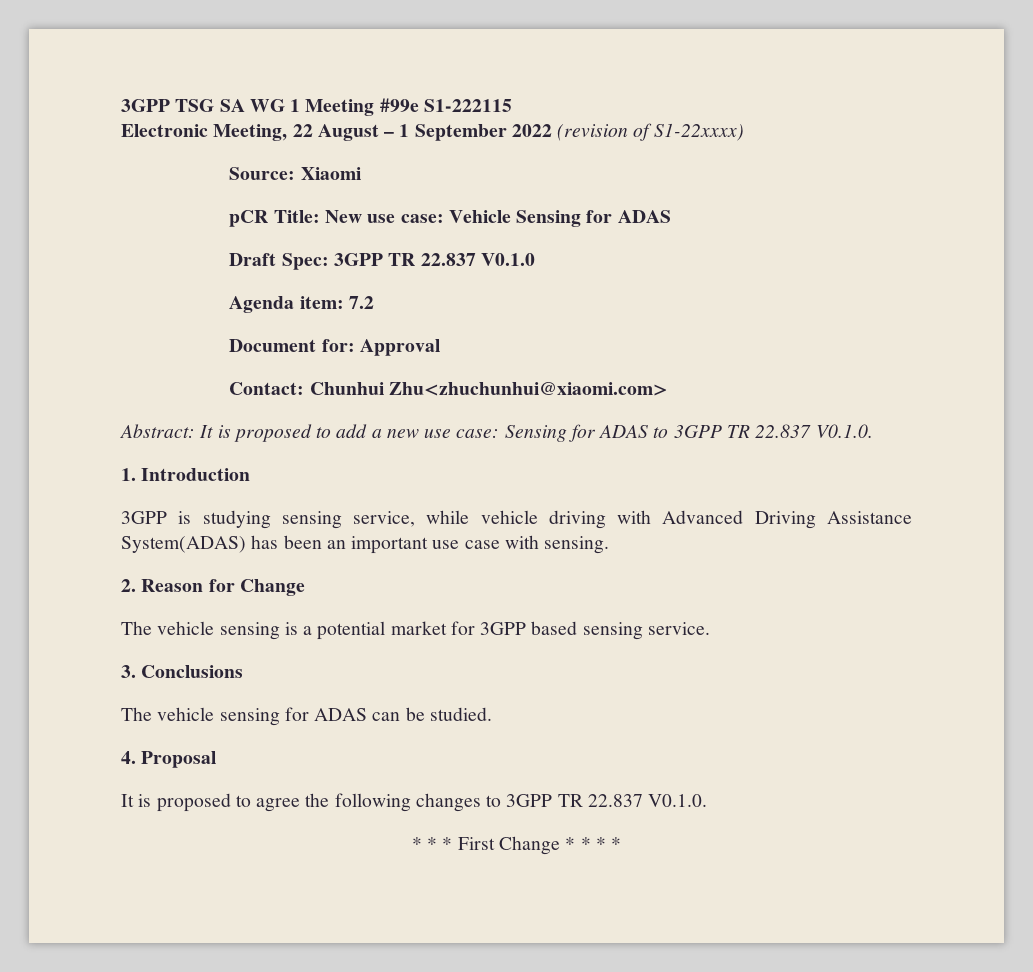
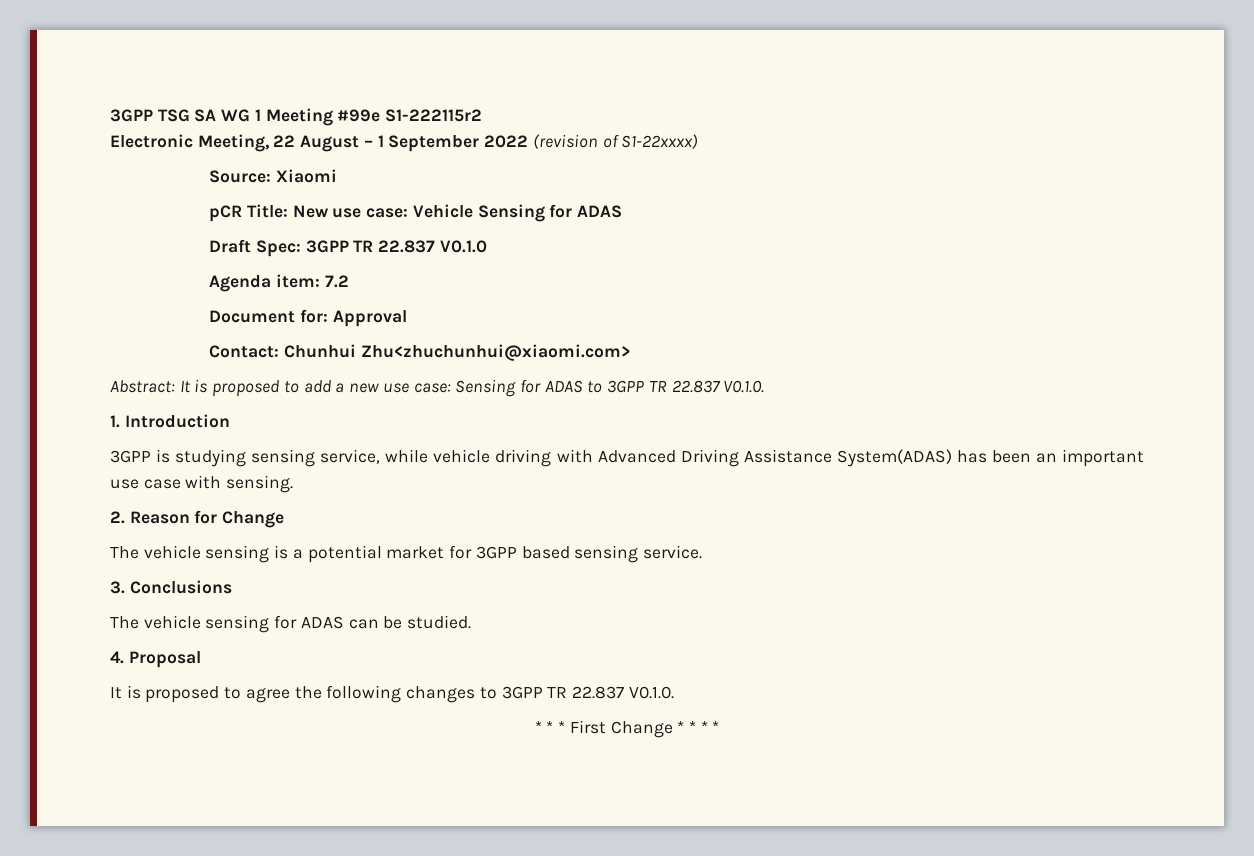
[423,99,512,112] S1-222115 -> [385,109,483,122] S1-222115r2

